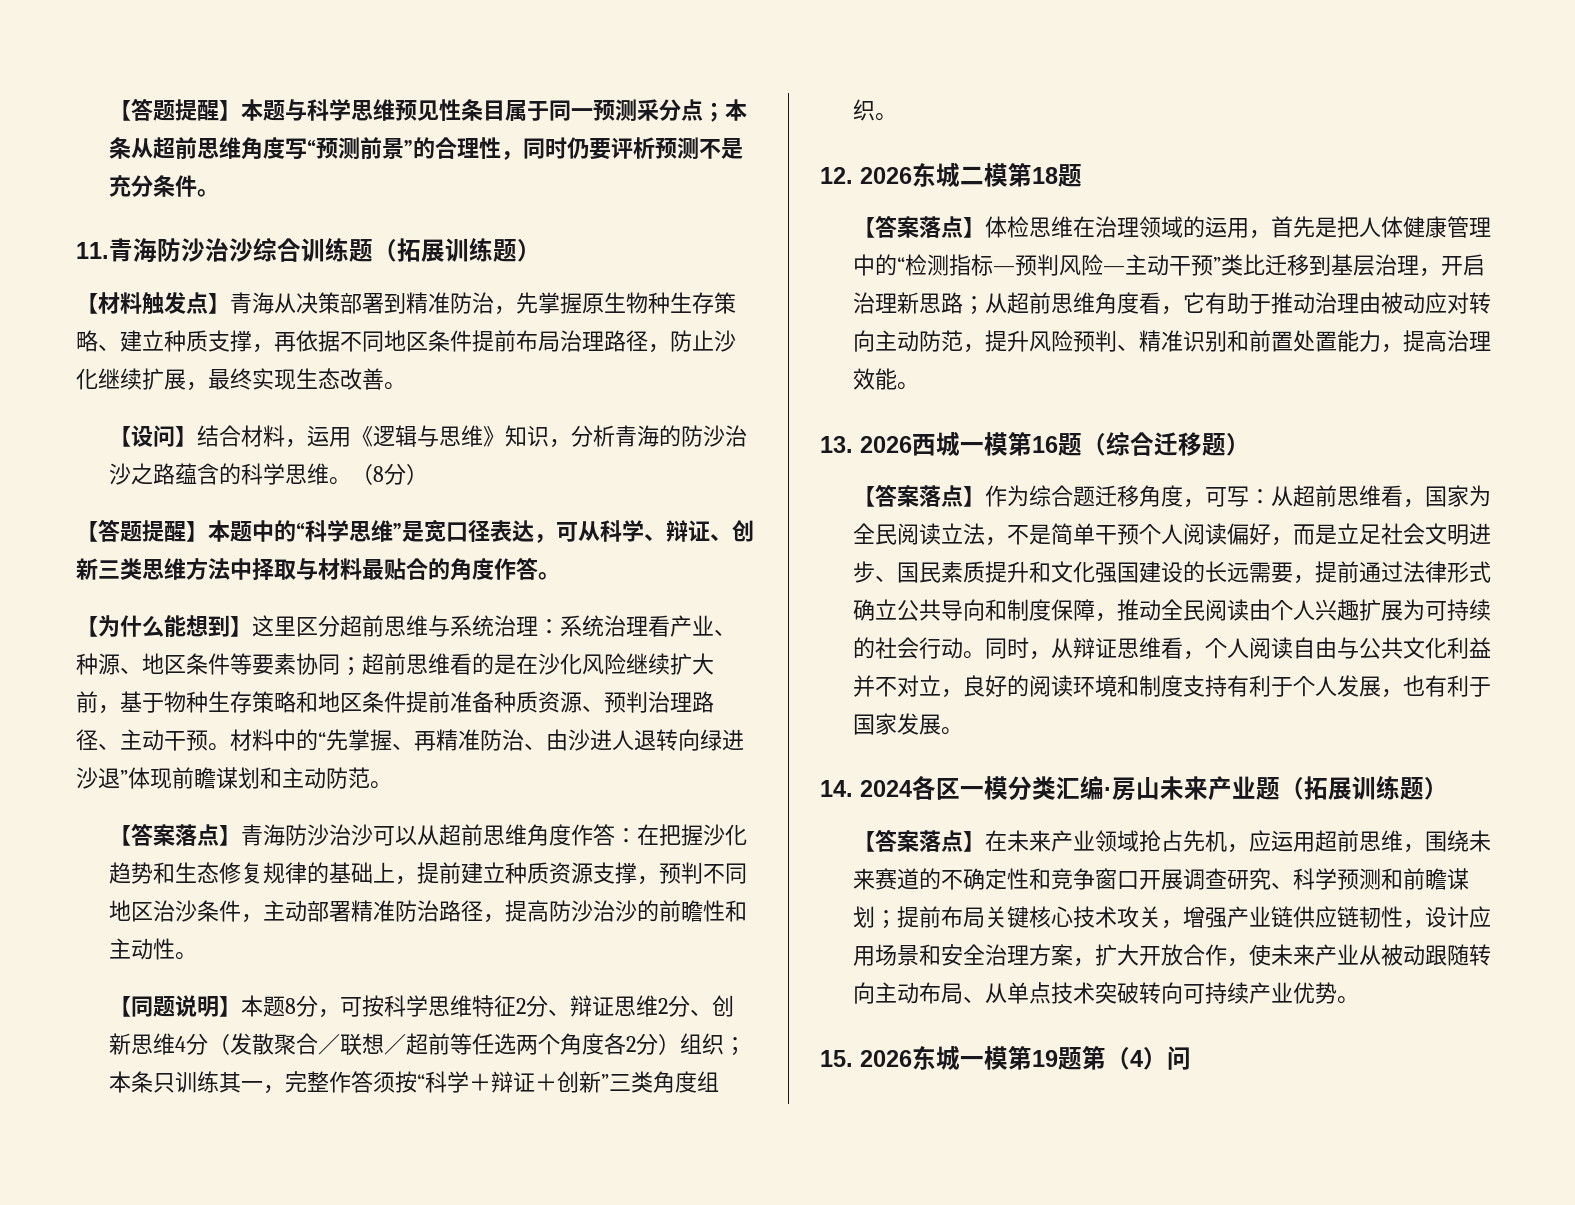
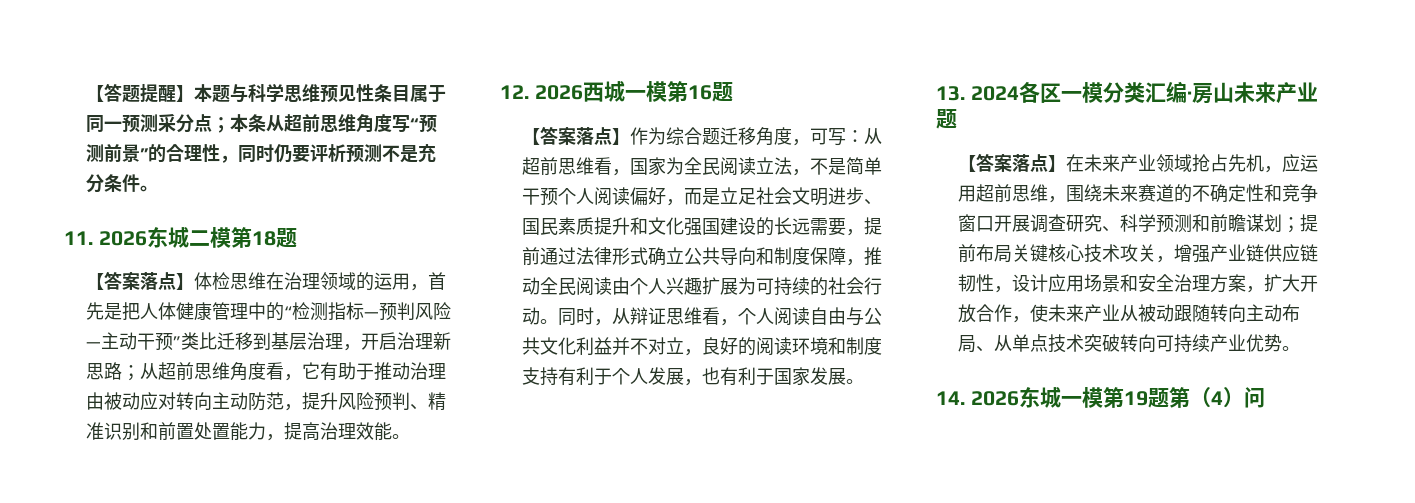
[109,238,541,263] [76,292,736,315] [76,330,736,353] [76,368,406,391] [108,425,747,448] [108,463,428,485] [76,519,754,543] [76,557,560,581] [76,615,736,637] [76,653,714,676] [76,691,714,714] [76,729,744,751] [76,767,392,789] [108,823,747,846] [108,862,747,885] [108,900,747,923] [108,938,197,960] [108,995,734,1018] [108,1033,746,1056] [108,1071,719,1094] [852,99,897,121] [820,167,853,184] 青海防沙治沙综合训练题（拓展训练题） // 【材料触发点】青海从决策部署到精准防治，先掌握原生物种生存策略、建立种质支撑，再依据不同地区条件提前布局治理路径，防止沙化继续扩展，最终实现生态改善。 // 【设问】结合材料，运用《逻辑与思维》知识，分析青海的防沙治沙之路蕴含的科学思维。（8分） // 【答题提醒】本题中的“科学思维”是宽口径表达，可从科学、辩证、创新三类思维方法中择取与材料最贴合的角度作答。 // 【为什么能想到】这里区分超前思维与系统治理：系统治理看产业、种源、地区条件等要素协同；超前思维看的是在沙化风险继续扩大前，基于物种生存策略和地区条件提前准备种质资源、预判治理路径、主动干预。材料中的“先掌握、再精准防治、由沙进人退转向绿进沙退”体现前瞻谋划和主动防范。 // 【答案落点】青海防沙治沙可以从超前思维角度作答：在把握沙化趋势和生态修复规律的基础上，提前建立种质资源支撑，预判不同地区治沙条件，主动部署精准防治路径，提高防沙治沙的前瞻性和主动性。 // 【同题说明】本题8分，可按科学思维特征2分、辩证思维2分、创新思维4分（发散聚合／联想／超前等任选两个角度各2分）组织；本条只训练其一，完整作答须按“科学＋辩证＋创新”三类角度组织。 // 12. -> (93, 238) none
[820,436,853,453] 13. -> [500,85,529,99] 12.
[1082,432,1250,456] （综合迁移题） -> (733, 92) none
[820,780,853,797] 14. -> [936,86,965,101] 13.
[1280,776,1448,800] （拓展训练题） -> (957, 119) none
[820,1050,853,1067] 15. -> [936,391,965,405] 14.

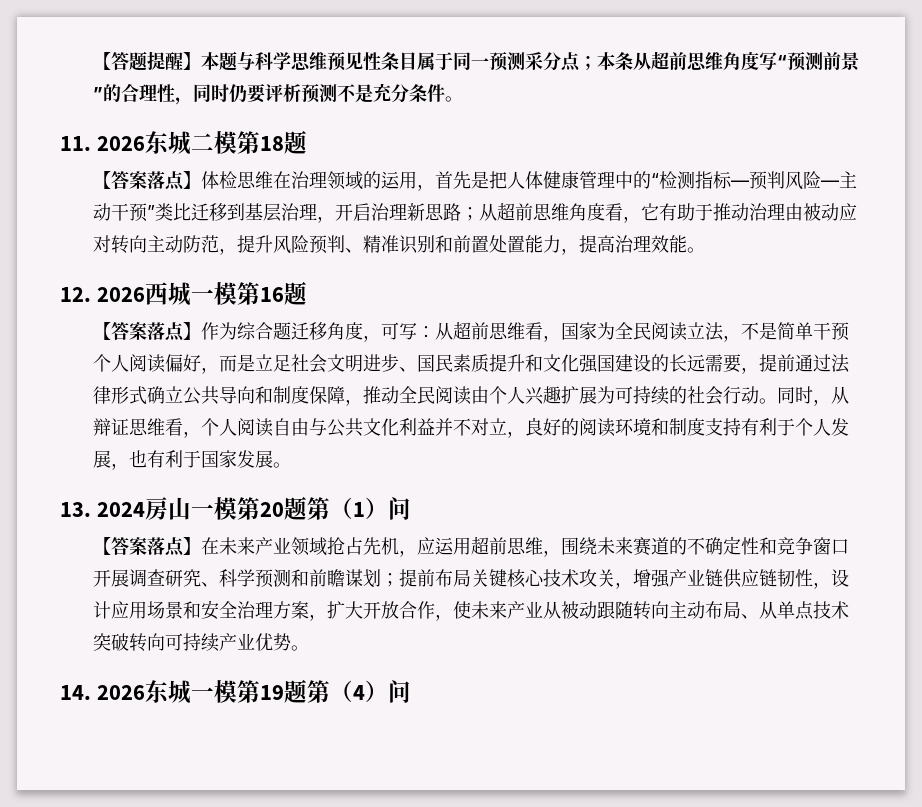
[1018,81,1318,104] [936,109,957,129] 各区一模分类汇编·房山未来产业题 -> [145,496,412,520] 房山一模第20题第（1）问

